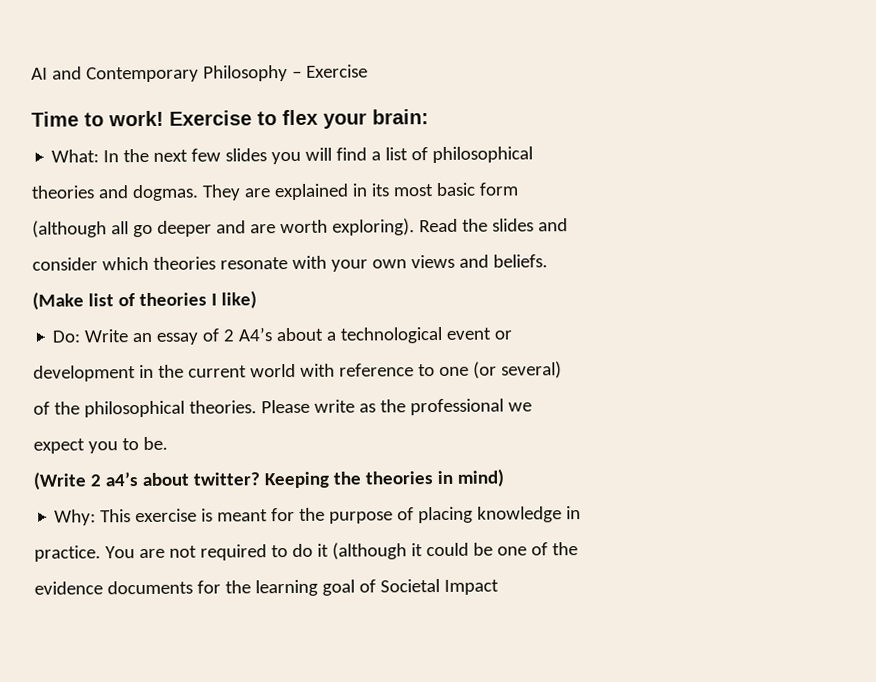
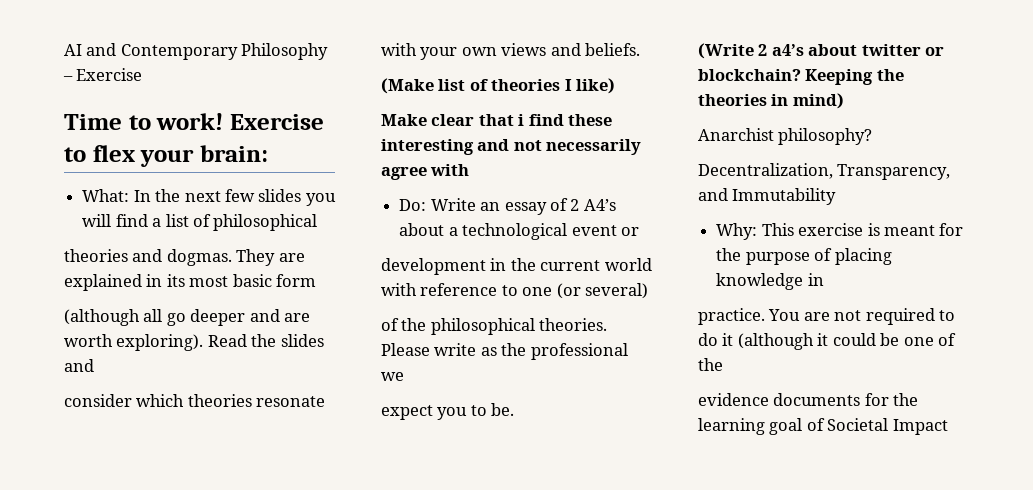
(257, 299) none -> [381,114,613,126] [381,139,642,155] [381,164,470,180] // Make clear that i find these interesting and not necessarily agree with
[192,472,260,486] twitter? -> [861,44,945,56] [698,69,801,81] twitter or blockchain?
(504, 477) none -> [698,128,873,145] [698,163,951,180] [698,188,837,205] // Anarchist philosophy? // Decentralization, Transparency, and Immutability

